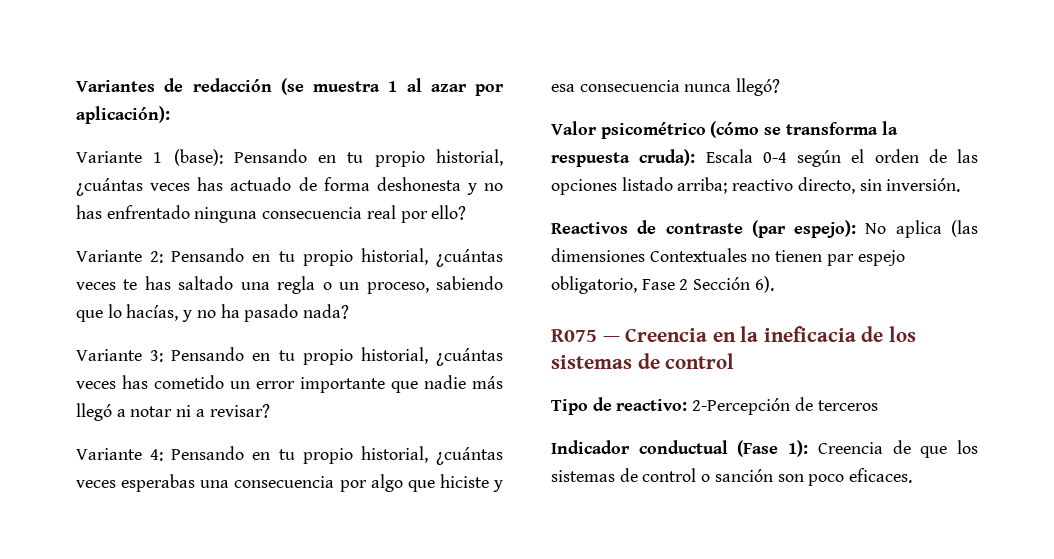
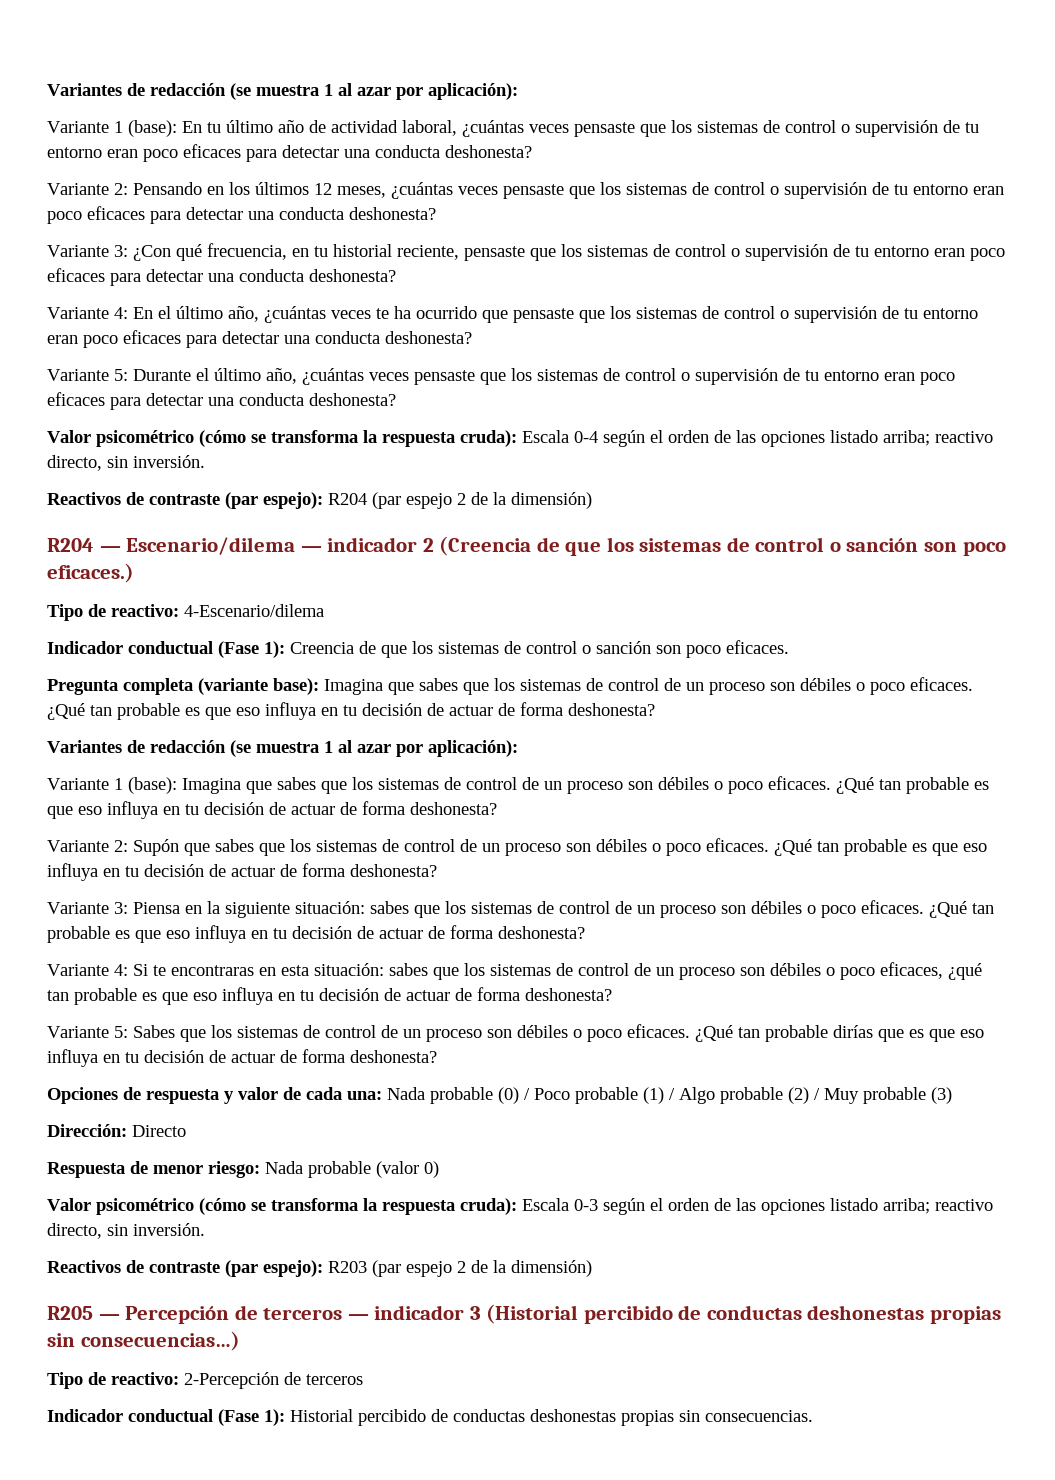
[233,149,503,167] [76,177,503,196] [76,205,467,223] [76,248,503,267] [76,276,504,294] [76,304,350,322] [76,347,503,366] [76,375,503,393] [76,403,270,421] [76,446,503,465] [76,474,503,492] [551,78,781,96] Pensando en tu propio historial, ¿cuántas veces has actuado de forma deshonesta y no has enfrentado ninguna consecuencia real por ello? // Variante 2: Pensando en tu propio historial, ¿cuántas veces te has saltado una regla o un proceso, sabiendo que lo hacías, y no ha pasado nada? // Variante 3: Pensando en tu propio historial, ¿cuántas veces has cometido un error importante que nadie más llegó a notar ni a revisar? // Variante 4: Pensando en tu propio historial, ¿cuántas veces esperabas una consecuencia por algo que hiciste y esa consecuencia nunca llegó? -> [182,120,979,137] [47,144,532,162] [47,182,1004,199] [47,206,436,224] [47,243,1005,261] [47,268,396,286] [47,306,978,323] [47,330,472,348] [47,368,955,385] [47,392,396,410] En tu último año de actividad laboral, ¿cuántas veces pensaste que los sistemas de control o supervisión de tu entorno eran poco eficaces para detectar una conducta deshonesta? // Variante 2: Pensando en los últimos 12 meses, ¿cuántas veces pensaste que los sistemas de control o supervisión de tu entorno eran poco eficaces para detectar una conducta deshonesta? // Variante 3: ¿Con qué frecuencia, en tu historial reciente, pensaste que los sistemas de control o supervisión de tu entorno eran poco eficaces para detectar una conducta deshonesta? // Variante 4: En el último año, ¿cuántas veces te ha ocurrido que pensaste que los sistemas de control o supervisión de tu entorno eran poco eficaces para detectar una conducta deshonesta? // Variante 5: Durante el último año, ¿cuántas veces pensaste que los sistemas de control o supervisión de tu entorno eran poco eficaces para detectar una conducta deshonesta?
[865,220,978,238] [551,248,905,266] [551,276,774,294] [551,326,916,342] [551,353,735,369] [551,397,878,415] No aplica (las dimensiones Contextuales no tienen par espejo obligatorio, Fase 2 Sección 6). // R075 — Creencia en la ineficacia de los sistemas de control // Tipo de reactivo: 2-Percepción de terceros -> [328,492,592,509] [47,536,1006,556] [47,563,134,583] [47,604,324,621] R204 (par espejo 2 de la dimensión) // R204 — Escenario/dilema — indicador 2 (Creencia de que los sistemas de control o sanción son poco eficaces.) // Tipo de reactivo: 4-Escenario/dilema
(913, 475) none -> [47,677,973,695] [47,702,655,720] [47,740,518,757] [47,776,989,794] [47,801,497,819] [47,838,987,856] [47,863,437,881] [47,900,994,918] [47,925,585,943] [47,962,982,980] [47,987,612,1005] [47,1024,984,1042] [47,1049,437,1067] [47,1087,952,1104] [47,1124,186,1137] [47,1161,439,1178] [47,1198,993,1215] [47,1223,205,1239] [47,1260,592,1277] [47,1304,1001,1324] [47,1331,240,1351] [47,1372,363,1389] [47,1409,813,1426] // Pregunta completa (variante base): Imagina que sabes que los sistemas de control de un proceso son débiles o poco eficaces. ¿Qué tan probable es que eso influya en tu decisión de actuar de forma deshonesta? // Variantes de redacción (se muestra 1 al azar por aplicación): // Variante 1 (base): Imagina que sabes que los sistemas de control de un proceso son débiles o poco eficaces. ¿Qué tan probable es que eso influya en tu decisión de actuar de forma deshonesta? // Variante 2: Supón que sabes que los sistemas de control de un proceso son débiles o poco eficaces. ¿Qué tan probable es que eso influya en tu decisión de actuar de forma deshonesta? // Variante 3: Piensa en la siguiente situación: sabes que los sistemas de control de un proceso son débiles o poco eficaces. ¿Qué tan probable es que eso influya en tu decisión de actuar de forma deshonesta? // Variante 4: Si te encontraras en esta situación: sabes que los sistemas de control de un proceso son débiles o poco eficaces, ¿qué tan probable es que eso influya en tu decisión de actuar de forma deshonesta? // Variante 5: Sabes que los sistemas de control de un proceso son débiles o poco eficaces. ¿Qué tan probable dirías que es que eso influya en tu decisión de actuar de forma deshonesta? // Opciones de respuesta y valor de cada una: Nada probable (0) / Poco probable (1) / Algo probable (2) / Muy probable (3) // Dirección: Directo // Respuesta de menor riesgo: Nada probable (valor 0) // Valor psicométrico (cómo se transforma la respuesta cruda): Escala 0-3 según el orden de las opciones listado arriba; reactivo directo, sin inversión. // Reactivos de contraste (par espejo): R203 (par espejo 2 de la dimensión) // R205 — Percepción de terceros — indicador 3 (Historial percibido de conductas deshonestas propias sin consecuencias…) // Tipo de reactivo: 2-Percepción de terceros // Indicador conductual (Fase 1): Historial percibido de conductas deshonestas propias sin consecuencias.

